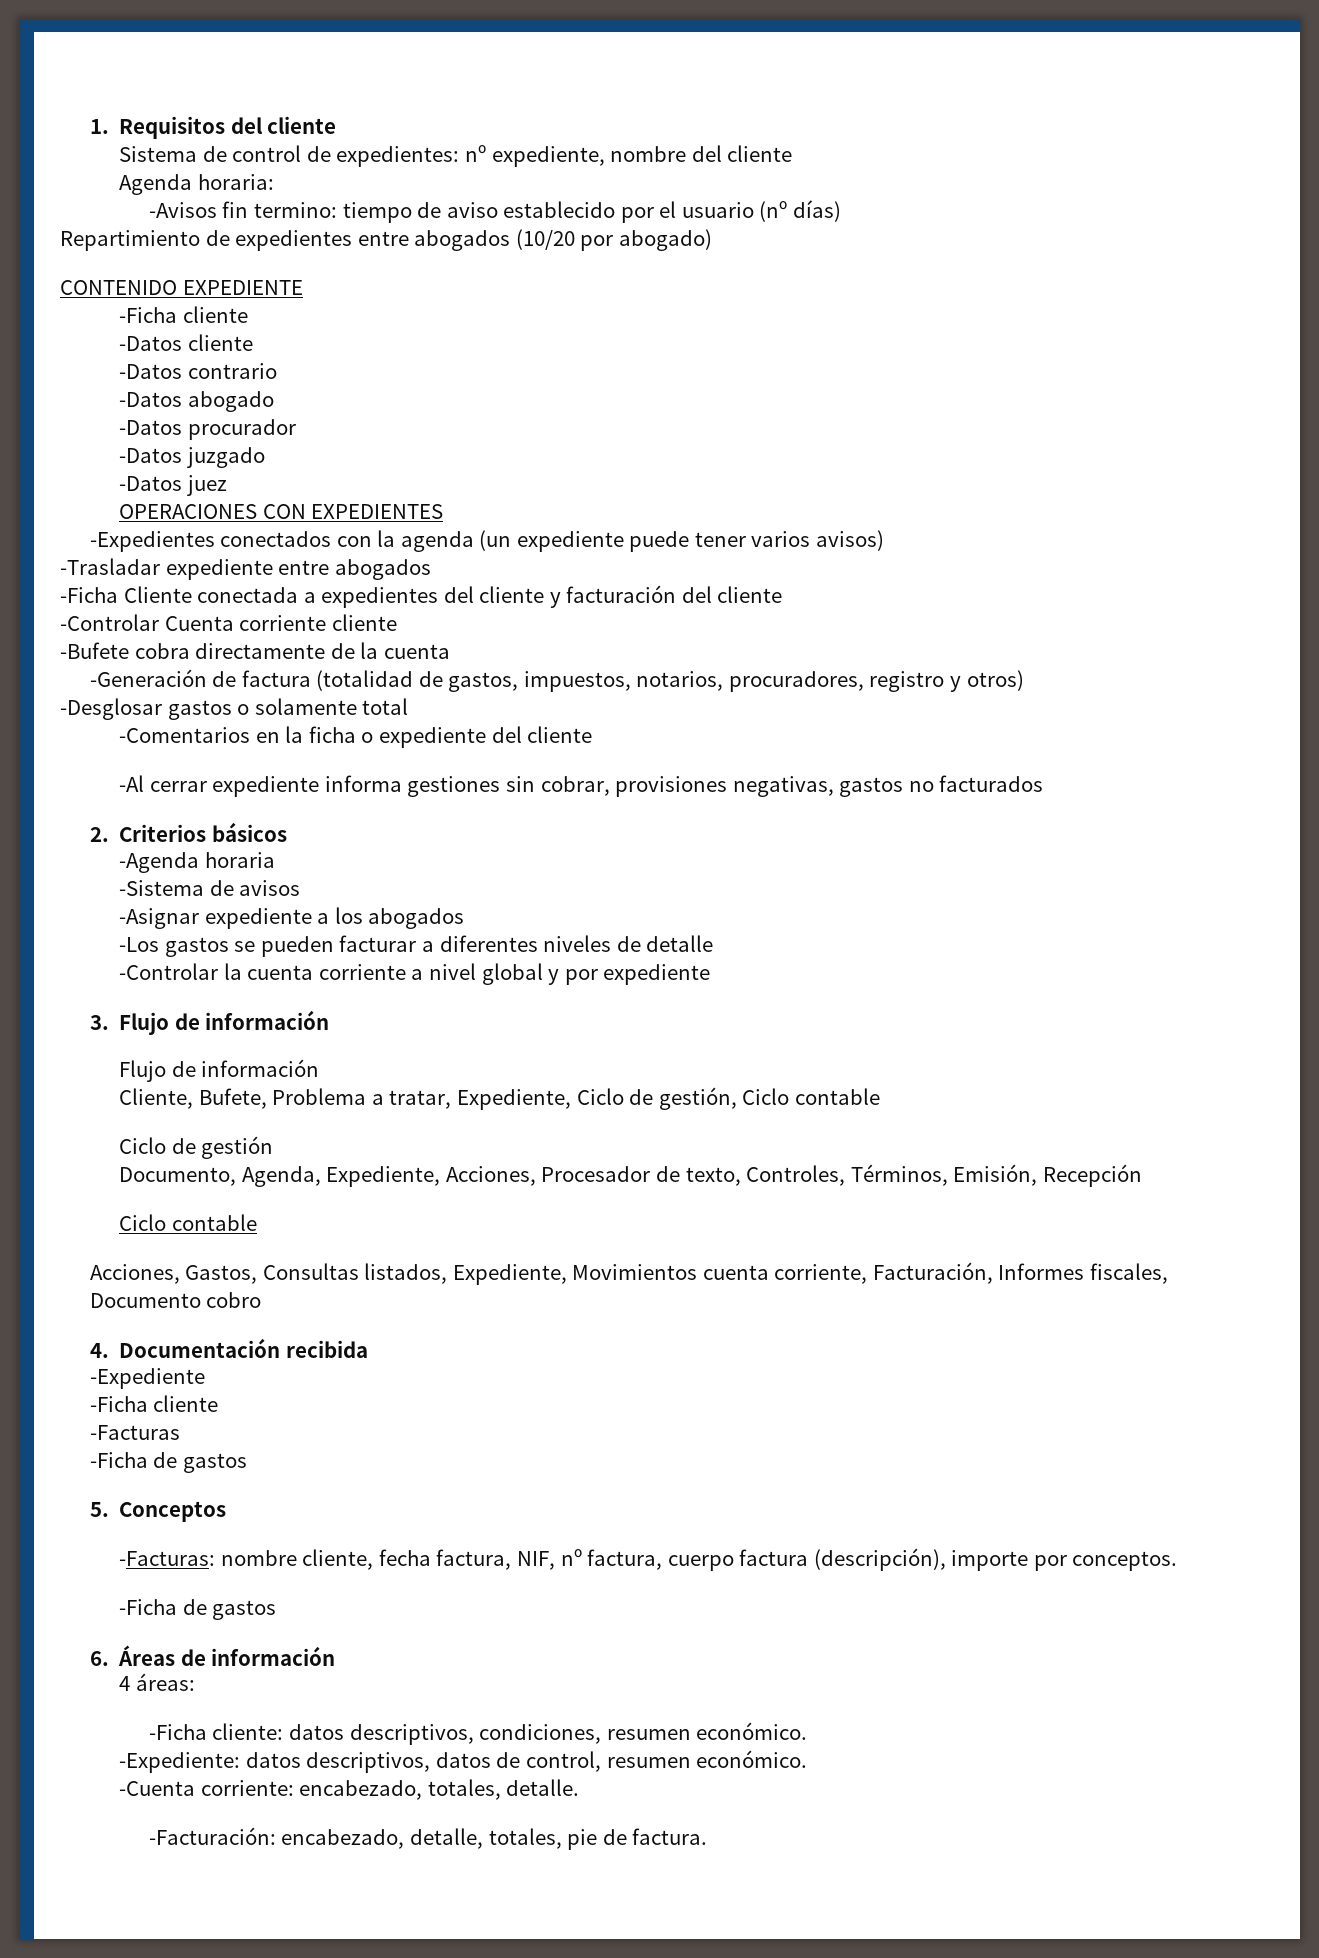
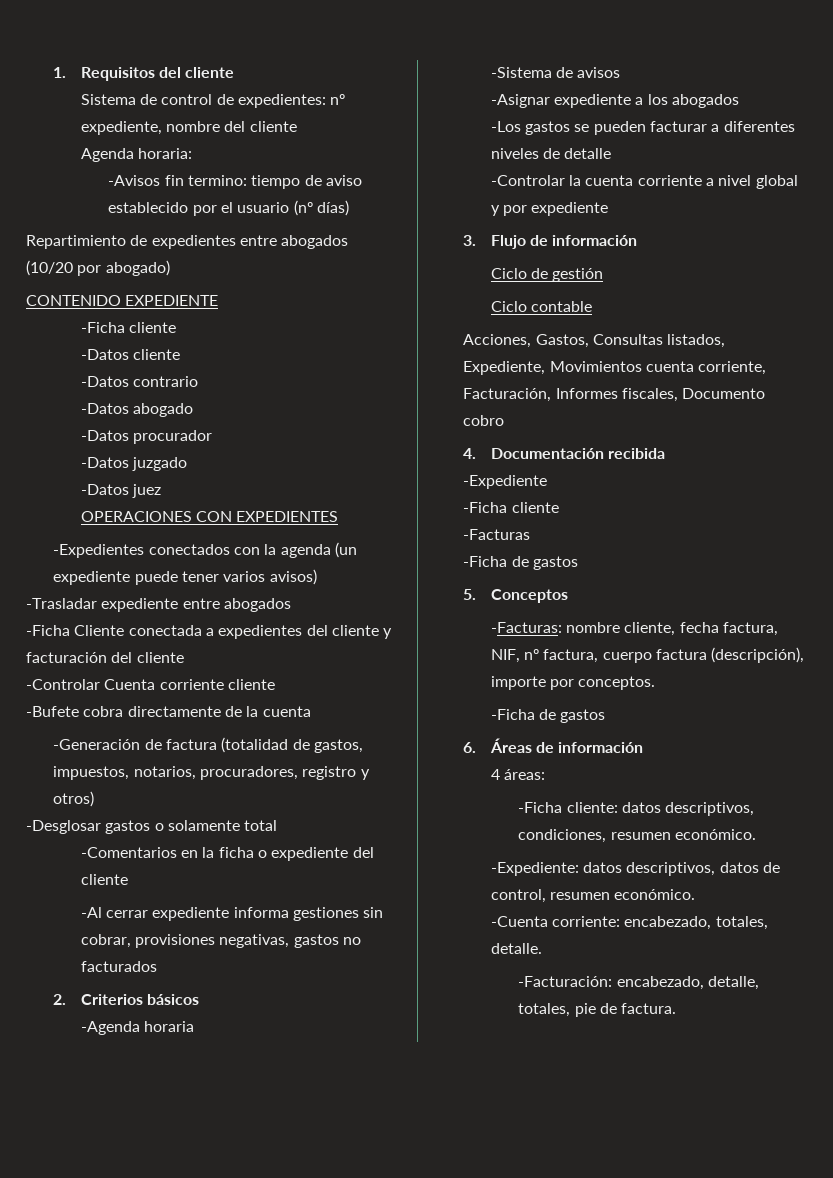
[119,1059,320,1082] [119,1087,880,1110] [119,1136,274,1159] [119,1164,1142,1187] Flujo de información // Cliente, Bufete, Problema a tratar, Expediente, Ciclo de gestión, Ciclo contable // Ciclo de gestión // Documento, Agenda, Expediente, Acciones, Procesador de texto, Controles, Términos, Emisión, Recepción -> [490,268,604,282] Ciclo de gestión

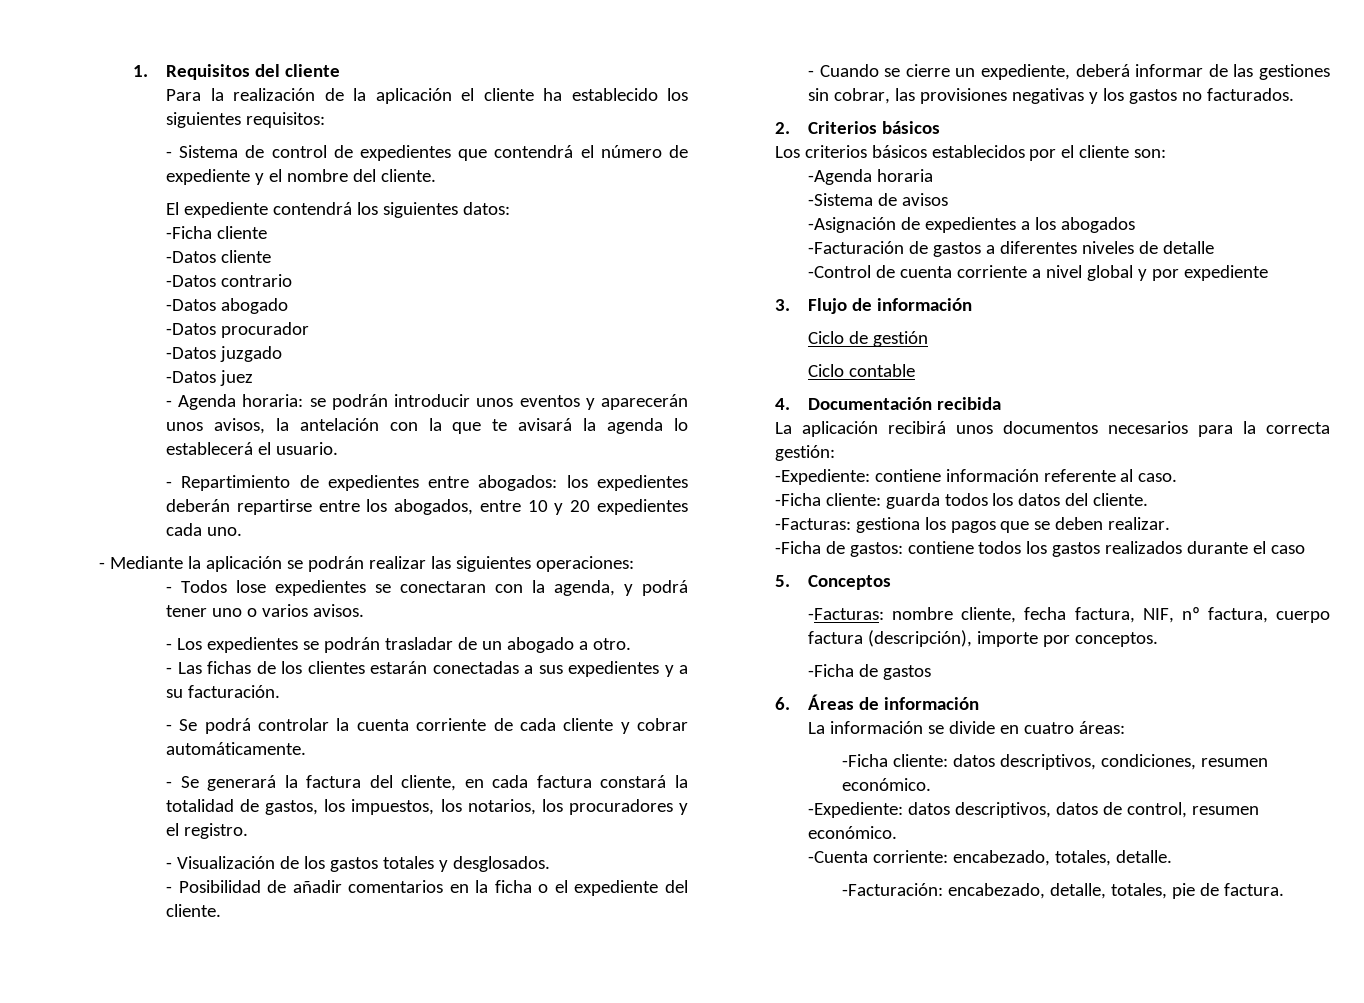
[80,94,346,108] [80,121,297,135] [80,148,193,162] [108,175,362,189] [108,200,349,216] [26,235,349,249] [26,260,170,276] [26,295,219,306] Sistema de control de expedientes: nº expediente, nombre del cliente // Agenda horaria: // -Avisos fin termino: tiempo de aviso establecido por el usuario (nº días) // Repartimiento de expedientes entre abogados (10/20 por abogado) // CONTENIDO EXPEDIENTE -> [166,88,688,104] [166,112,326,128] [166,145,688,161] [166,169,436,185] [166,202,510,218] Para la realización de la aplicación el cliente ha establecido los siguientes requisitos: // - Sistema de control de expedientes que contendrá el número de expediente y el nombre del cliente. // El expediente contendrá los siguientes datos:
[80,511,339,522] [53,542,358,558] [53,569,317,585] [26,598,291,612] [26,625,393,639] [26,652,184,663] [26,679,275,690] [26,706,311,717] [53,737,364,753] [53,766,370,780] [53,791,95,807] [26,820,278,834] [80,847,177,858] OPERACIONES CON EXPEDIENTES // -Expedientes conectados con la agenda (un expediente puede tener varios avisos) // -Trasladar expediente entre abogados // -Ficha Cliente conectada a expedientes del cliente y facturación del cliente // -Controlar Cuenta corriente cliente // -Bufete cobra directamente de la cuenta // -Generación de factura (totalidad de gastos, impuestos, notarios, procuradores, registro y otros) // -Desglosar gastos o solamente total // -Comentarios -> [166,394,688,410] [166,418,688,434] [166,442,339,455] [166,475,688,491] [166,499,688,515] [166,523,243,536] [99,556,634,572] [166,580,688,596] [166,604,364,617] [166,637,631,653] [166,661,688,677] [166,685,281,698] [166,718,688,734] [166,742,307,755] [166,775,688,791] [166,799,688,815] [166,823,249,839] [166,856,550,872] [166,880,444,893] - Agenda horaria: se podrán introducir unos eventos y aparecerán unos avisos, la antelación con la que te avisará la agenda lo establecerá el usuario. // - Repartimiento de expedientes entre abogados: los expedientes deberán repartirse entre los abogados, entre 10 y 20 expedientes cada uno. // - Mediante la aplicación se podrán realizar las siguientes operaciones: // - Todos lose expedientes se conectaran con la agenda, y podrá tener uno o varios avisos. // - Los expedientes se podrán trasladar de un abogado a otro. // - Las fichas de los clientes estarán conectadas a sus expedientes y a su facturación. // - Se podrá controlar la cuenta corriente de cada cliente y cobrar automáticamente. // - Se generará la factura del cliente, en cada factura constará la totalidad de gastos, los impuestos, los notarios, los procuradores y el registro. // - Visualización de los gastos totales y desglosados. // - Posibilidad de añadir comentarios
(268, 854) none -> [554,880,568,893] el
[80,874,128,885] [80,907,384,921] [80,934,290,948] cliente // -Al cerrar expediente informa gestiones sin cobrar, provisiones negativas, -> [166,904,222,917] [808,64,1330,80] [808,88,1124,104] cliente. // - Cuando se cierre un expediente, deberá informar de las gestiones sin cobrar, las provisiones negativas y los
[80,961,157,972] facturados -> [1206,88,1294,101] facturados.
(200, 999) none -> [774,145,1167,161] // Los criterios básicos establecidos por el cliente son:
[490,94,632,108] -Asignar expediente -> [808,217,1017,233] -Asignación de expedientes
[490,121,708,135] -Los gastos se pueden facturar -> [808,241,982,257] -Facturación de gastos
[490,175,582,186] -Controlar la -> [808,265,896,278] -Control de
[463,334,726,348] [463,361,767,375] [463,388,766,402] [463,415,505,426] [463,448,666,459] [463,475,548,489] [463,502,559,513] [463,529,531,540] [463,556,579,570] Acciones, Gastos, Consultas listados, Expediente, Movimientos cuenta corriente, Facturación, Informes fiscales, Documento cobro // 4. Documentación recibida // -Expediente // -Ficha cliente // -Facturas // -Ficha de gastos -> [774,397,1002,410] [774,421,1330,437] [774,445,835,461] [774,469,1178,485] [774,493,1149,509] [774,517,1171,533] [774,541,1306,557] 4. Documentación recibida // La aplicación recibirá unos documentos necesarios para la correcta gestión: // -Expediente: contiene información referente al caso. // -Ficha cliente: guarda todos los datos del cliente. // -Facturas: gestiona los pagos que se deben realizar. // -Ficha de gastos: contiene todos los gastos realizados durante el caso
[490,769,500,780] 4 -> [808,721,1074,734] La información se divide en cuatro

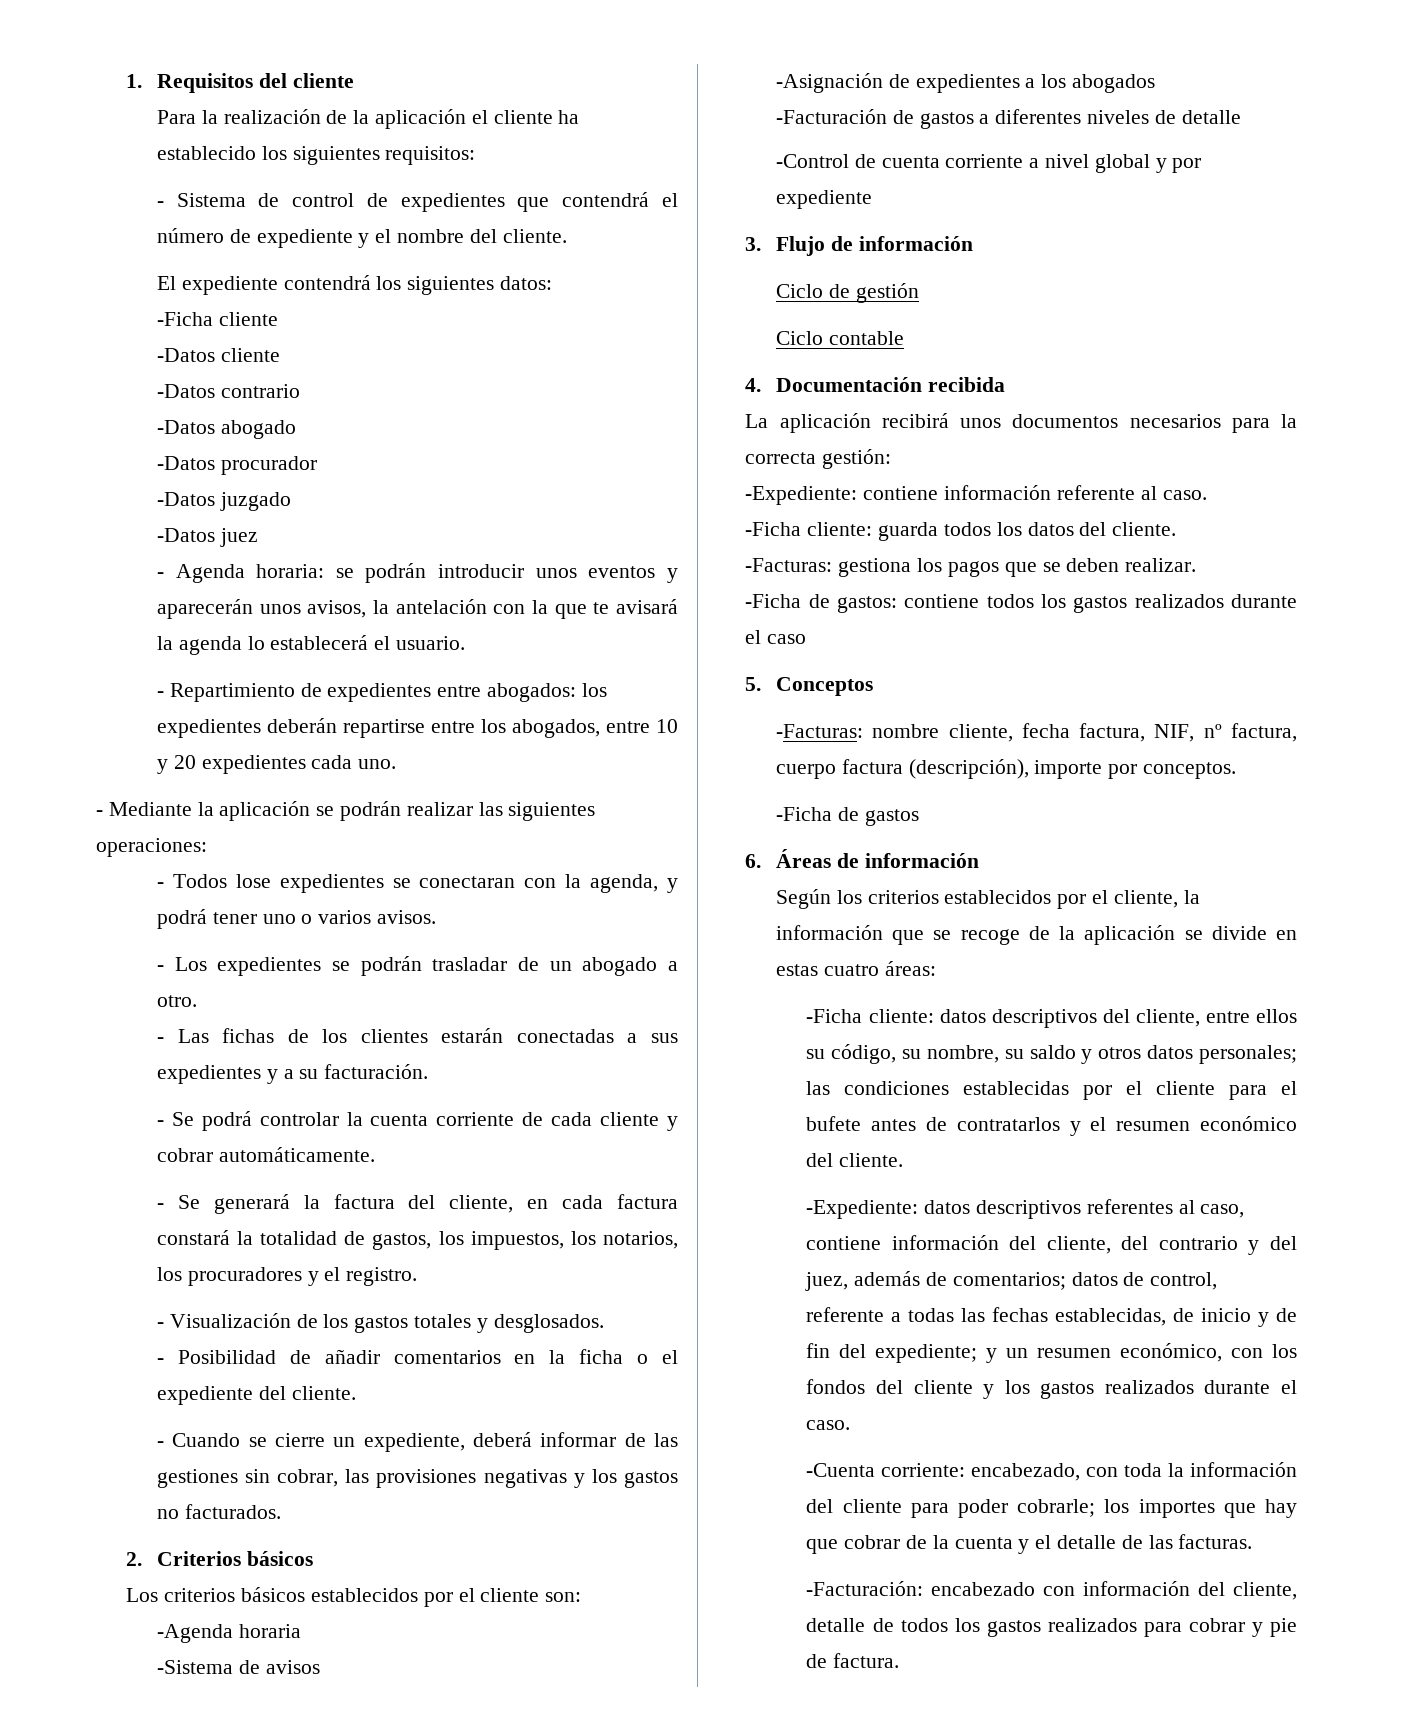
[808,721,924,734] La información -> [775,889,1200,909] [775,925,1176,945] Según los criterios establecidos por el cliente, la información que se recoge de la aplicación
(1019, 729) none -> [775,964,818,976] estas
[999,754,1268,770] [841,778,931,791] [808,802,1259,818] [808,826,898,839] [808,850,1172,866] [841,883,1167,899] descriptivos, condiciones, resumen económico. // -Expediente: datos descriptivos, datos de control, resumen económico. // -Cuenta corriente: encabezado, totales, detalle. // -Facturación: encabezado, detalle, totales, -> [991,1009,1297,1028] [806,1044,1297,1064] [806,1081,1297,1100] [806,1116,1297,1136] [806,1153,904,1167] [806,1199,1245,1219] [806,1235,1297,1255] [805,1271,1218,1291] [806,1307,1297,1327] [806,1343,1297,1363] [806,1379,1297,1399] [806,1420,851,1430] [806,1462,1297,1481] [806,1499,1297,1518] [806,1534,1253,1554] [806,1581,1297,1600] [806,1618,1263,1637] descriptivos del cliente, entre ellos su código, su nombre, su saldo y otros datos personales; las condiciones establecidas por el cliente para el bufete antes de contratarlos y el resumen económico del cliente. // -Expediente: datos descriptivos referentes al caso, contiene información del cliente, del contrario y del juez, además de comentarios; datos de control, referente a todas las fechas establecidas, de inicio y de fin del expediente; y un resumen económico, con los fondos del cliente y los gastos realizados durante el caso. // -Cuenta corriente: encabezado, con toda la información del cliente para poder cobrarle; los importes que hay que cobrar de la cuenta y el detalle de las facturas. // -Facturación: encabezado con información del cliente, detalle de todos los gastos realizados para cobrar y

